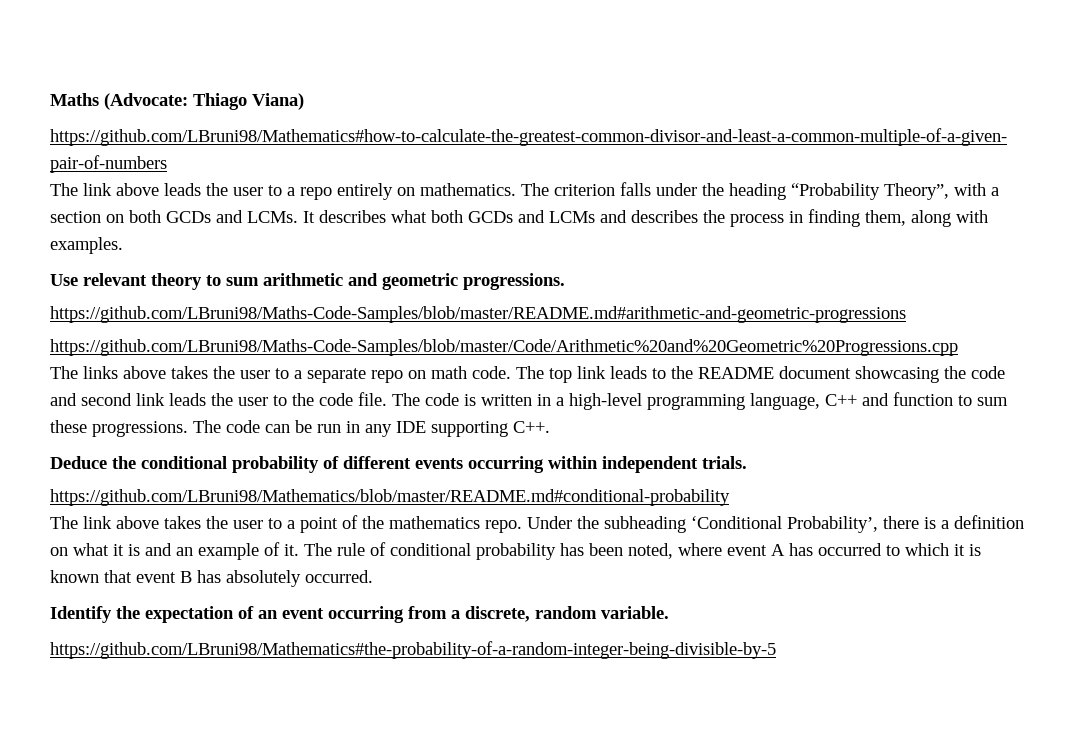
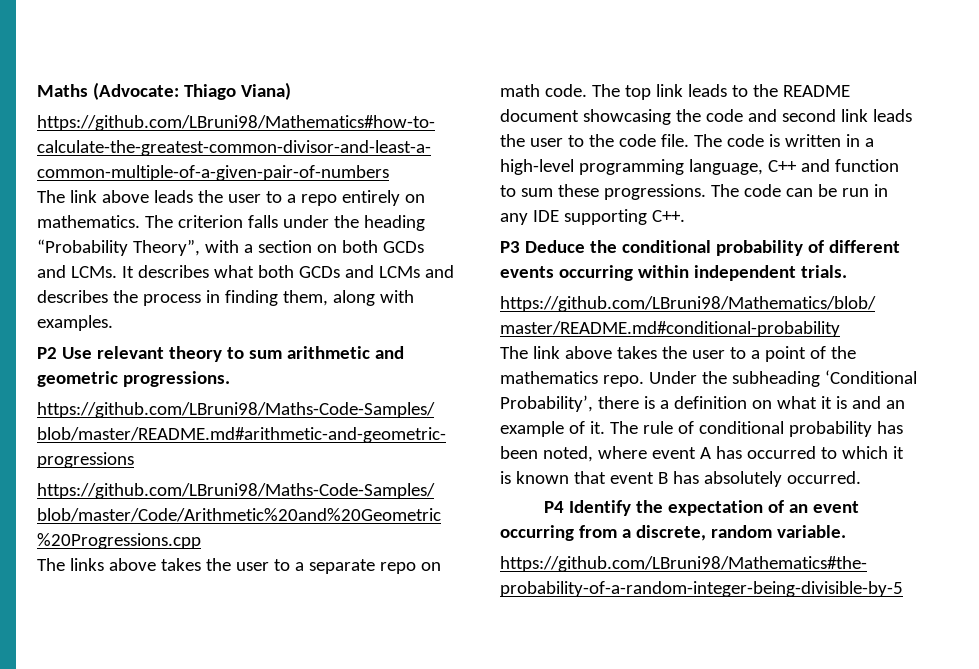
(123, 245) none -> [37,347,57,359] P2
(550, 427) none -> [500,241,520,253] P3
(373, 576) none -> [543,501,564,513] P4

